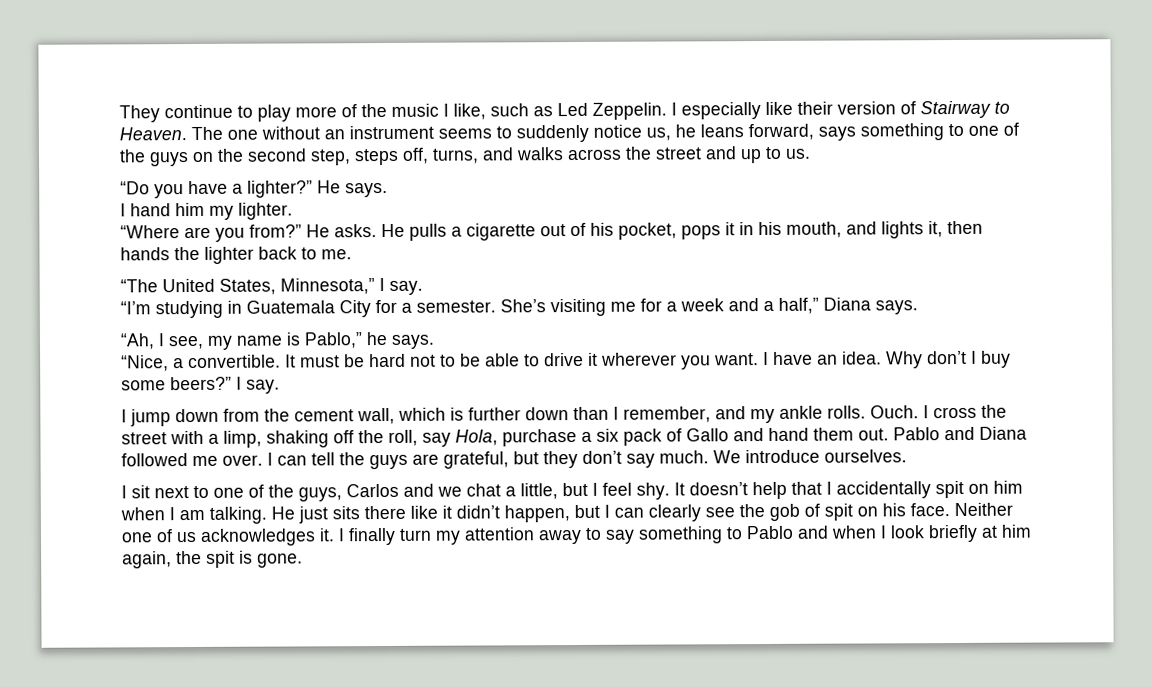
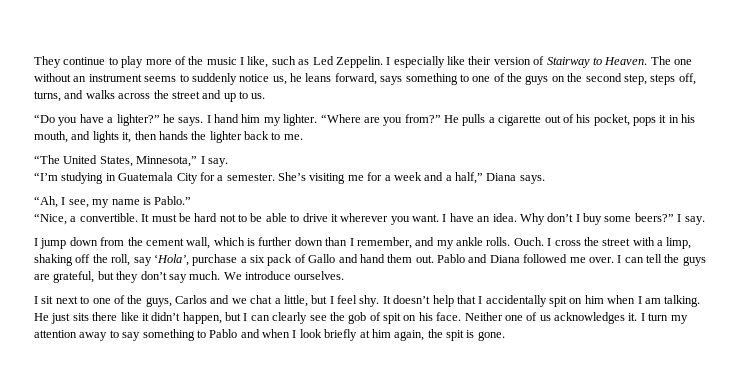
[317,180,388,198] He says. // -> [162,114,204,126] he says.
(293, 211) // -> (318, 120) none
[334,223,405,238] asks. He -> (459, 119) none
[304,331,435,349] Pablo,” he says. -> [154,196,192,205] Pablo.”
[455,429,498,446] Hola, -> [153,254,189,266] ‘Hola’,
[348,527,396,546] finally -> (645, 317) none

